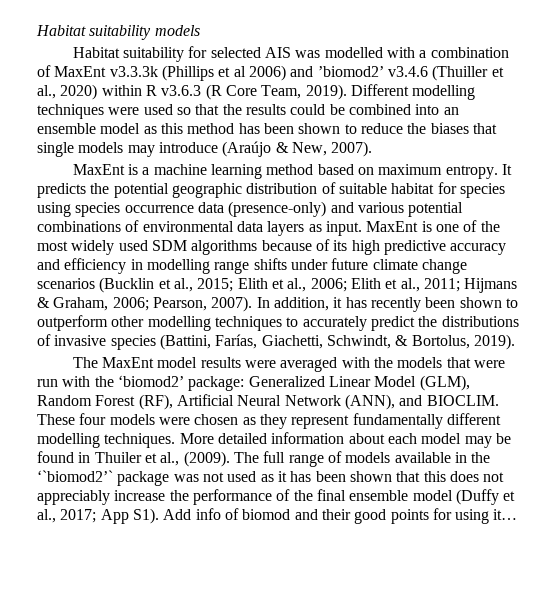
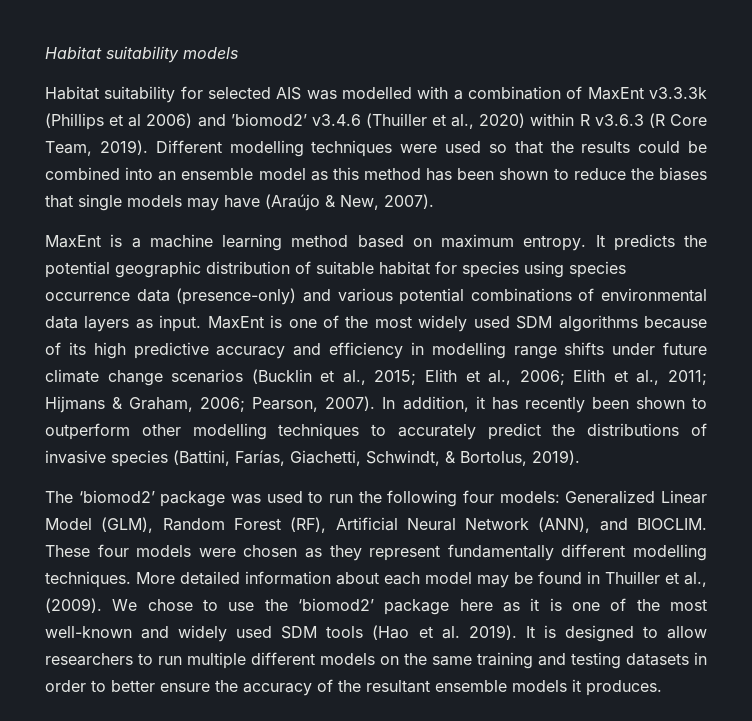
[158,142,218,153] introduce -> [224,195,260,208] have
[102,357,505,372] [37,375,245,391] MaxEnt model results were averaged with the models that were run with the ‘biomod2’ package: -> [78,490,560,507] ‘biomod2’ package was used to run the following four models:
[94,452,142,463] Thuiler -> [605,571,660,584] Thuiller
[233,451,491,467] [37,470,505,486] [37,489,516,505] [37,508,518,524] The full range of models available in the ‘`biomod2’` package was not used as it has been shown that this does not appreciably increase the performance of the final ensemble model (Duffy et al., 2017; App S1). Add info of biomod and their good points for using it… -> [112,598,707,615] [45,625,707,642] [45,652,707,669] [45,679,662,696] We chose to use the ‘biomod2’ package here as it is one of the most well-known and widely used SDM tools (Hao et al. 2019). It is designed to allow researchers to run multiple different models on the same training and testing datasets in order to better ensure the accuracy of the resultant ensemble models it produces.

